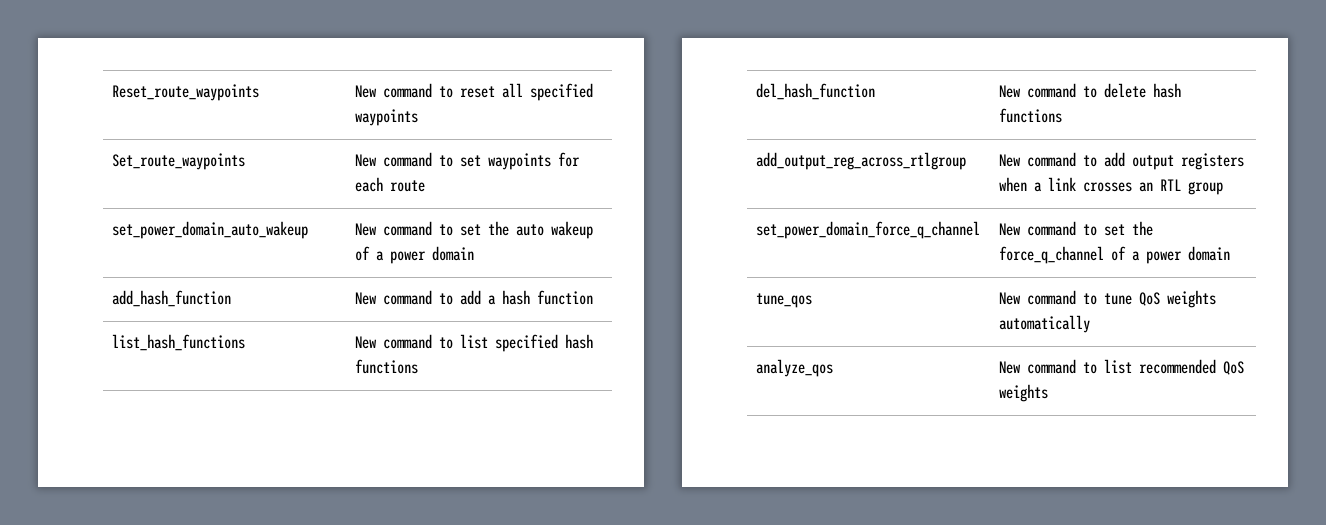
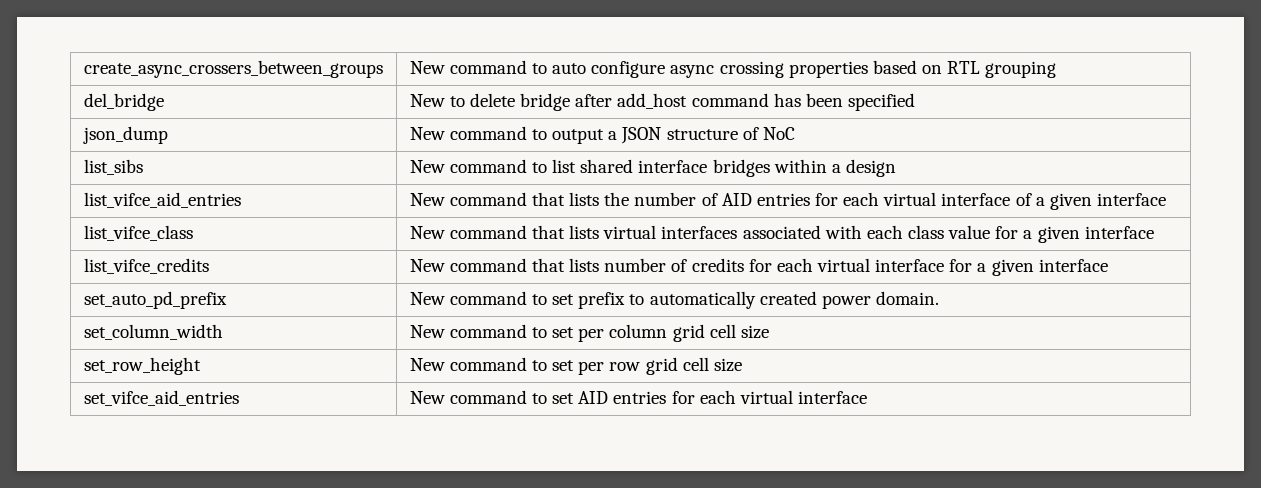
[112,84,260,101] [355,83,594,101] [355,109,419,126] [112,153,246,170] [355,152,581,170] [355,177,426,192] [112,221,309,239] [355,221,594,239] [355,246,475,264] [112,290,232,307] [355,290,594,305] [112,334,246,351] [355,334,594,352] [355,359,419,374] [756,83,876,100] [999,83,1182,98] [999,108,1063,123] [756,152,967,170] [999,152,1245,170] [999,177,1224,195] [756,221,981,239] [999,221,1154,236] [999,246,1231,264] [756,293,813,308] [999,290,1217,308] [999,315,1091,333] [756,359,834,377] [999,359,1245,375] [999,384,1049,402] Reset_route_waypoints | New command to reset all specified waypoints // Set_route_waypoints | New command to set waypoints for each route // set_power_domain_auto_wakeup | New command to set the auto wakeup of a power domain // add_hash_function | New command to add a hash function // list_hash_functions | New command to list specified hash functions // del_hash_function | New command to delete hash functions // add_output_reg_across_rtlgroup | New command to add output registers when a link crosses an RTL group // set_power_domain_force_q_channel | New command to set the force_q_channel of a power domain // tune_qos | New command to tune QoS weights automatically // analyze_qos | New command to list recommended QoS weights -> [83,60,383,78] [409,60,1057,78] [83,93,164,111] [409,93,915,111] [82,126,168,144] [409,126,795,144] [83,159,143,175] [409,159,896,177] [83,192,241,208] [409,192,1166,210] [83,225,193,241] [409,225,1154,243] [83,258,209,274] [409,258,1108,276] [83,291,227,309] [409,291,939,309] [83,324,223,340] [409,324,769,342] [83,357,201,375] [409,357,742,375] [83,390,239,406] [409,390,867,404] create_async_crossers_between_groups | New command to auto configure async crossing properties based on RTL grouping // del_bridge | New to delete bridge after add_host command has been specified // json_dump | New command to output a JSON structure of NoC // list_sibs | New command to list shared interface bridges within a design // list_vifce_aid_entries | New command that lists the number of AID entries for each virtual interface of a given interface // list_vifce_class | New command that lists virtual interfaces associated with each class value for a given interface // list_vifce_credits | New command that lists number of credits for each virtual interface for a given interface // set_auto_pd_prefix | New command to set prefix to automatically created power domain. // set_column_width | New command to set per column grid cell size // set_row_height | New command to set per row grid cell size // set_vifce_aid_entries | New command to set AID entries for each virtual interface

